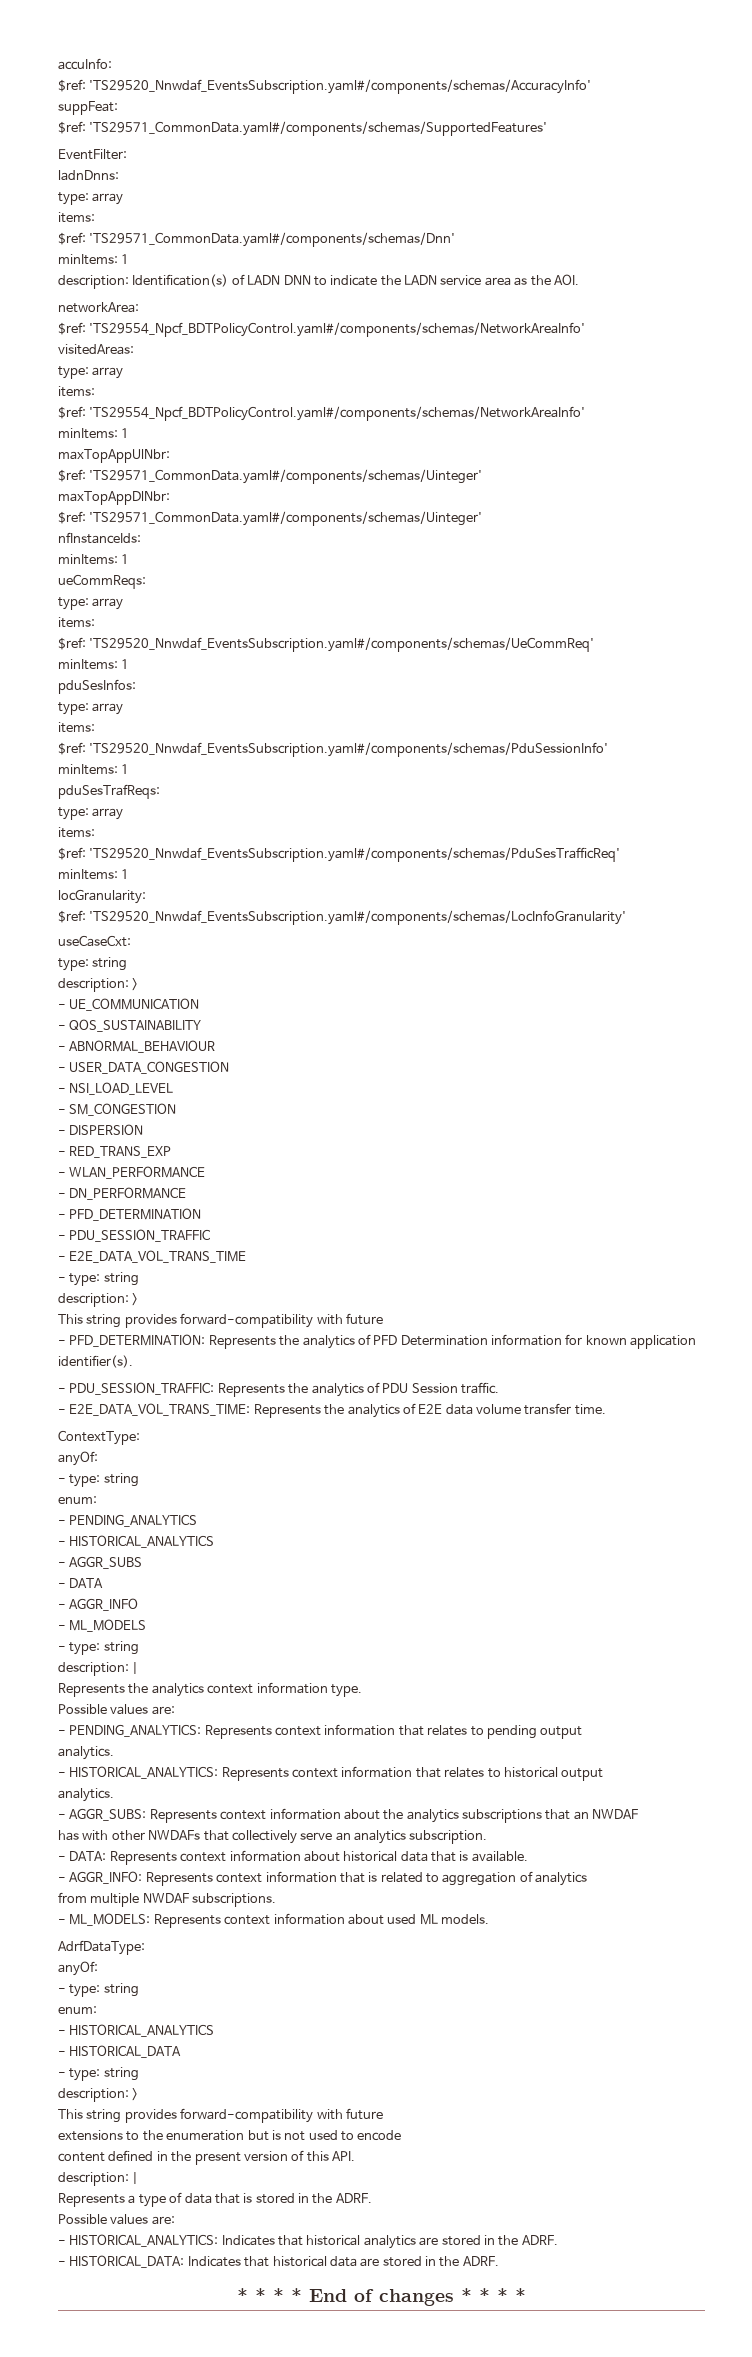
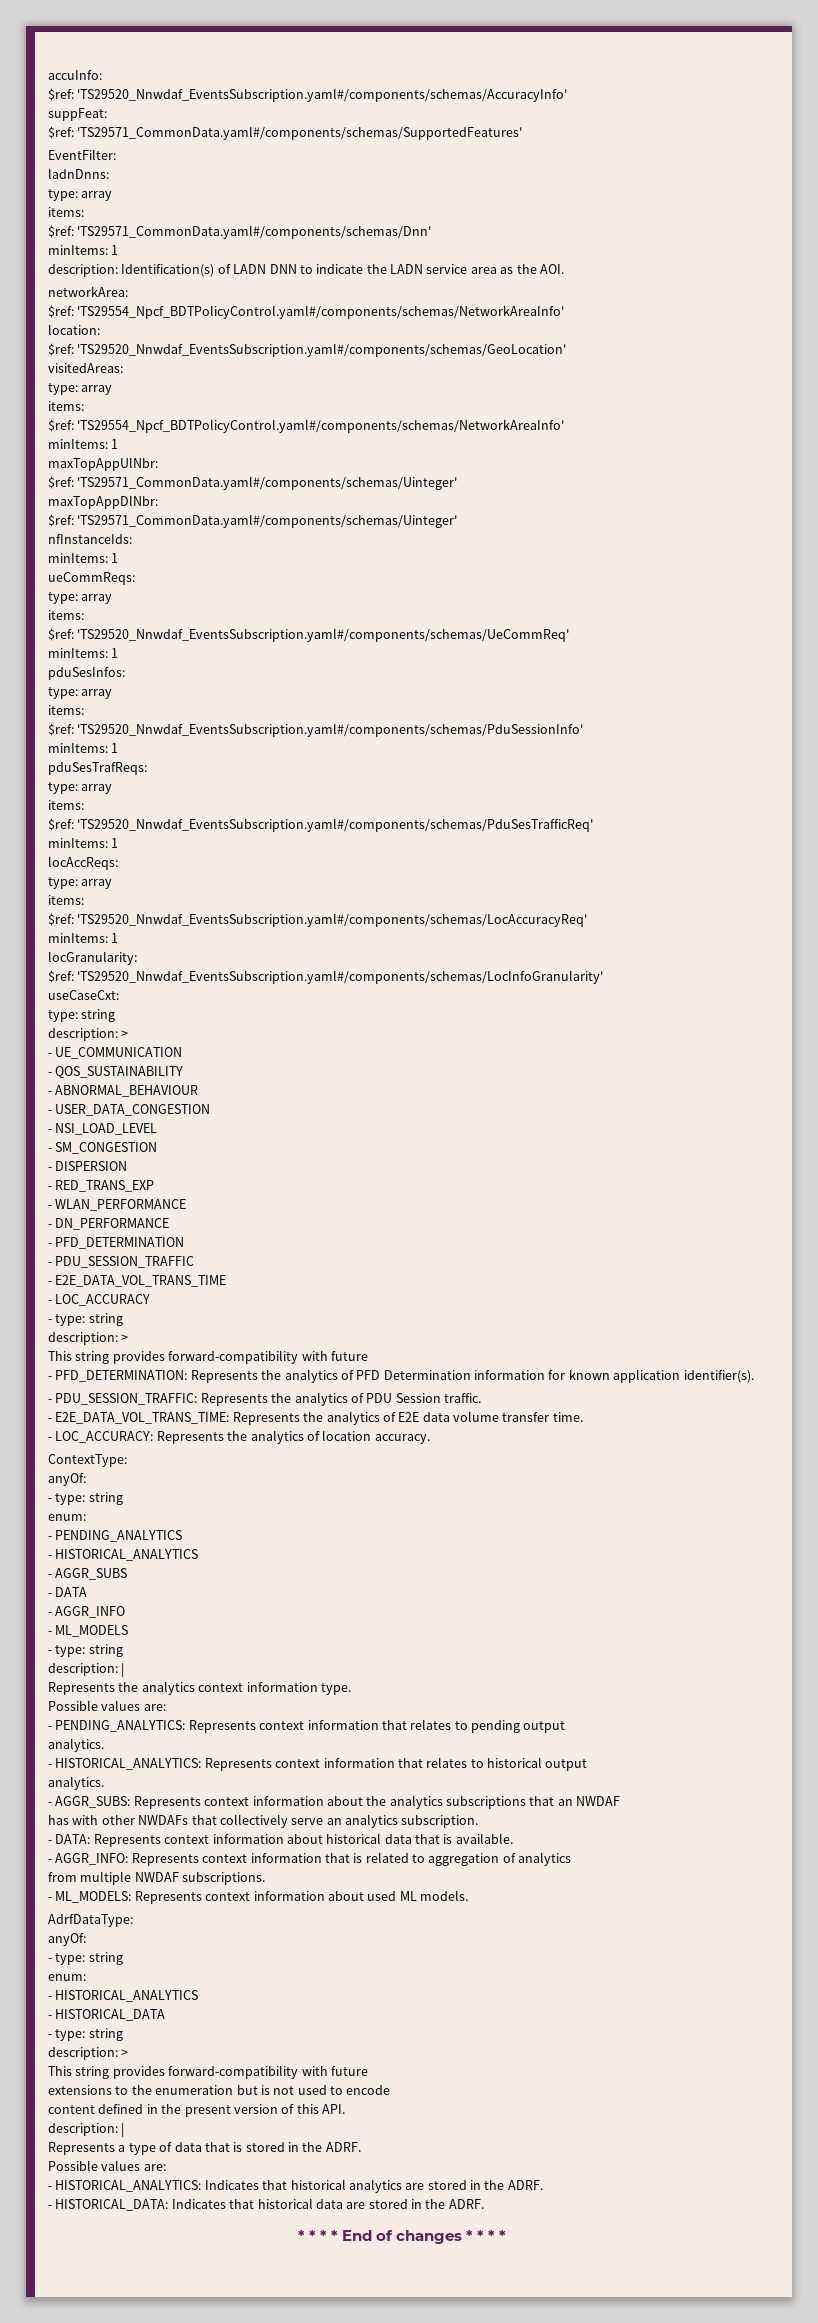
(586, 329) none -> [48,324,100,335] [48,343,567,357] // location: // $ref: 'TS29520_Nnwdaf_EventsSubscription.yaml#/components/schemas/GeoLocation'
(130, 874) none -> [48,856,118,870] [48,877,113,889] [48,895,84,905] [48,913,588,927] [48,933,119,943] // locAccReqs: // type: array // items: // $ref: 'TS29520_Nnwdaf_EventsSubscription.yaml#/components/schemas/LocAccuracyReq' // minItems: 1
(247, 1256) none -> [48,1294,151,1306] // - LOC_ACCURACY
(606, 1409) none -> [48,1430,430,1444] // - LOC_ACCURACY: Represents the analytics of location accuracy.

